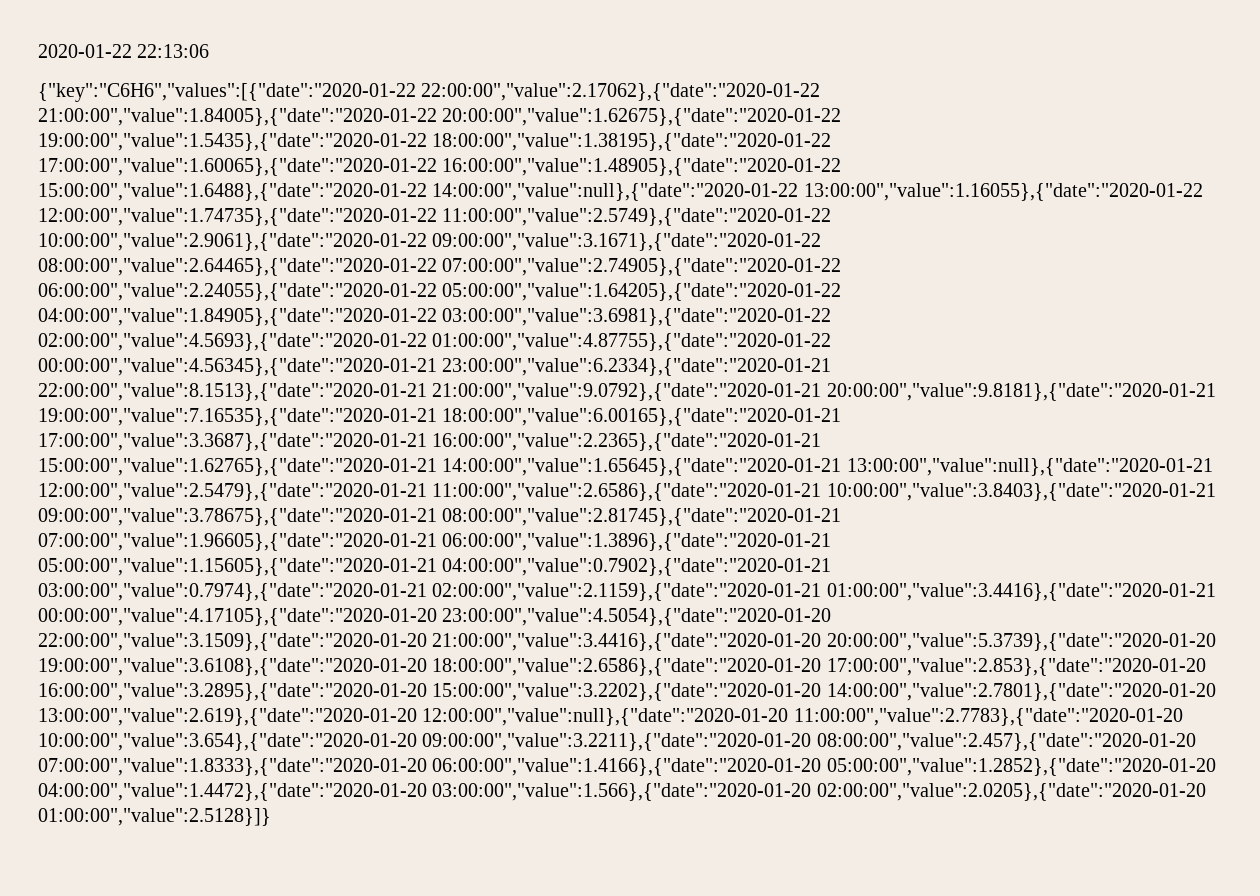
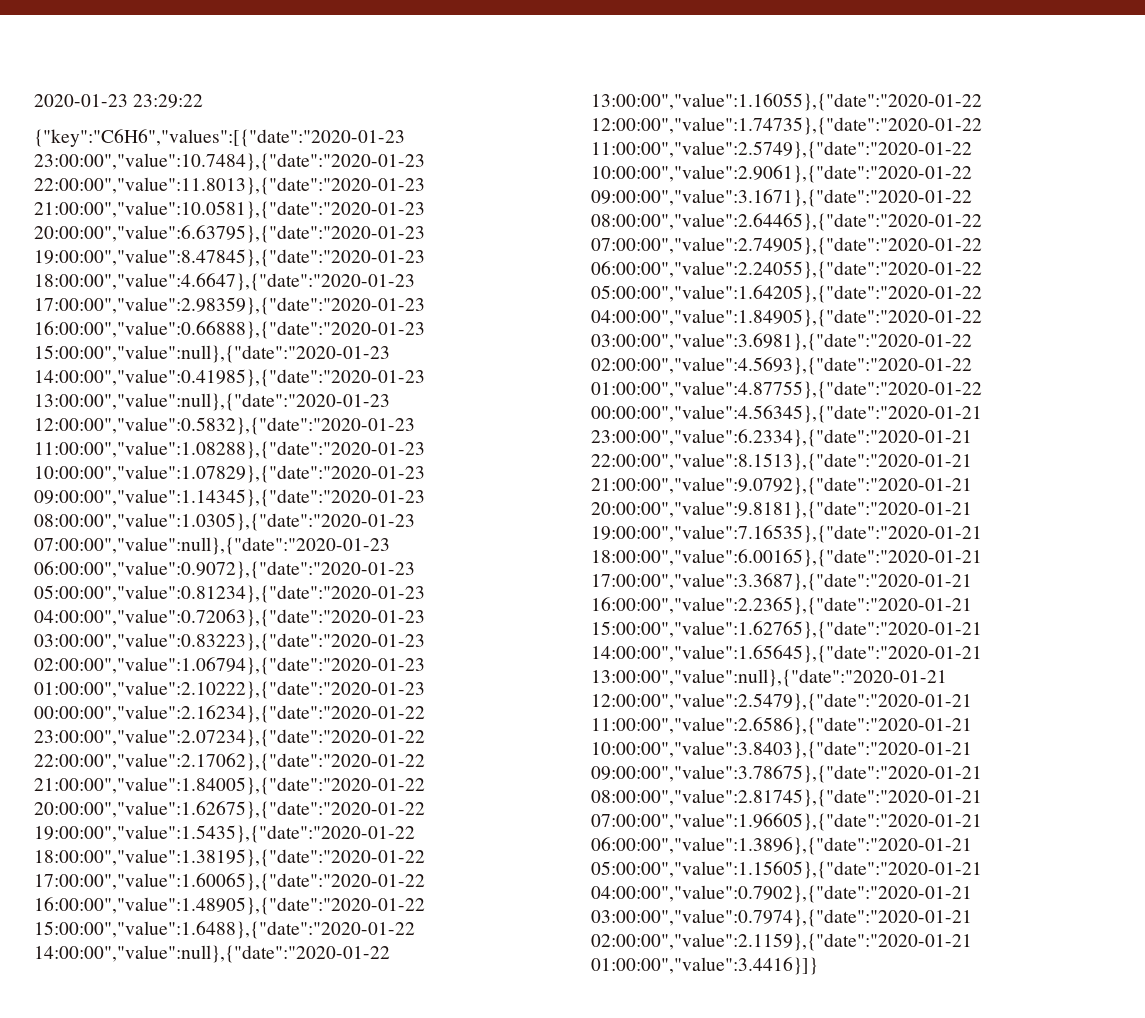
[38,44,210,58] [38,83,416,102] 2020-01-22 22:13:06 // {"key":"C6H6","values":[{"date":"2020-01-22 -> [34,94,204,108] [34,129,405,147] [34,153,425,171] [34,177,425,195] [34,201,425,219] [34,225,425,243] [34,249,425,267] [34,273,415,291] [34,297,425,315] [34,321,425,339] [34,345,390,363] [34,369,425,387] [34,393,390,411] [34,417,415,435] [34,441,425,459] [34,465,425,483] [34,489,425,507] [34,513,415,531] [34,537,390,555] [34,561,415,579] [34,585,425,603] [34,609,425,627] [34,633,425,651] [34,657,425,675] [34,681,425,699] [34,705,425,723] [34,729,425,747] 2020-01-23 23:29:22 // {"key":"C6H6","values":[{"date":"2020-01-23 23:00:00","value":10.7484},{"date":"2020-01-23 22:00:00","value":11.8013},{"date":"2020-01-23 21:00:00","value":10.0581},{"date":"2020-01-23 20:00:00","value":6.63795},{"date":"2020-01-23 19:00:00","value":8.47845},{"date":"2020-01-23 18:00:00","value":4.6647},{"date":"2020-01-23 17:00:00","value":2.98359},{"date":"2020-01-23 16:00:00","value":0.66888},{"date":"2020-01-23 15:00:00","value":null},{"date":"2020-01-23 14:00:00","value":0.41985},{"date":"2020-01-23 13:00:00","value":null},{"date":"2020-01-23 12:00:00","value":0.5832},{"date":"2020-01-23 11:00:00","value":1.08288},{"date":"2020-01-23 10:00:00","value":1.07829},{"date":"2020-01-23 09:00:00","value":1.14345},{"date":"2020-01-23 08:00:00","value":1.0305},{"date":"2020-01-23 07:00:00","value":null},{"date":"2020-01-23 06:00:00","value":0.9072},{"date":"2020-01-23 05:00:00","value":0.81234},{"date":"2020-01-23 04:00:00","value":0.72063},{"date":"2020-01-23 03:00:00","value":0.83223},{"date":"2020-01-23 02:00:00","value":1.06794},{"date":"2020-01-23 01:00:00","value":2.10222},{"date":"2020-01-23 00:00:00","value":2.16234},{"date":"2020-01-22 23:00:00","value":2.07234},{"date":"2020-01-22
[826,583,1216,601] [38,608,832,626] [38,633,1216,651] [38,658,1206,676] [38,683,1216,701] [38,708,1183,726] [38,733,1196,751] [38,758,1216,776] [38,783,1206,801] [38,808,271,826] 01:00:00","value":3.4416},{"date":"2020-01-21 00:00:00","value":4.17105},{"date":"2020-01-20 23:00:00","value":4.5054},{"date":"2020-01-20 22:00:00","value":3.1509},{"date":"2020-01-20 21:00:00","value":3.4416},{"date":"2020-01-20 20:00:00","value":5.3739},{"date":"2020-01-20 19:00:00","value":3.6108},{"date":"2020-01-20 18:00:00","value":2.6586},{"date":"2020-01-20 17:00:00","value":2.853},{"date":"2020-01-20 16:00:00","value":3.2895},{"date":"2020-01-20 15:00:00","value":3.2202},{"date":"2020-01-20 14:00:00","value":2.7801},{"date":"2020-01-20 13:00:00","value":2.619},{"date":"2020-01-20 12:00:00","value":null},{"date":"2020-01-20 11:00:00","value":2.7783},{"date":"2020-01-20 10:00:00","value":3.654},{"date":"2020-01-20 09:00:00","value":3.2211},{"date":"2020-01-20 08:00:00","value":2.457},{"date":"2020-01-20 07:00:00","value":1.8333},{"date":"2020-01-20 06:00:00","value":1.4166},{"date":"2020-01-20 05:00:00","value":1.2852},{"date":"2020-01-20 04:00:00","value":1.4472},{"date":"2020-01-20 03:00:00","value":1.566},{"date":"2020-01-20 02:00:00","value":2.0205},{"date":"2020-01-20 01:00:00","value":2.5128}]} -> [591,957,818,975] 01:00:00","value":3.4416}]}

